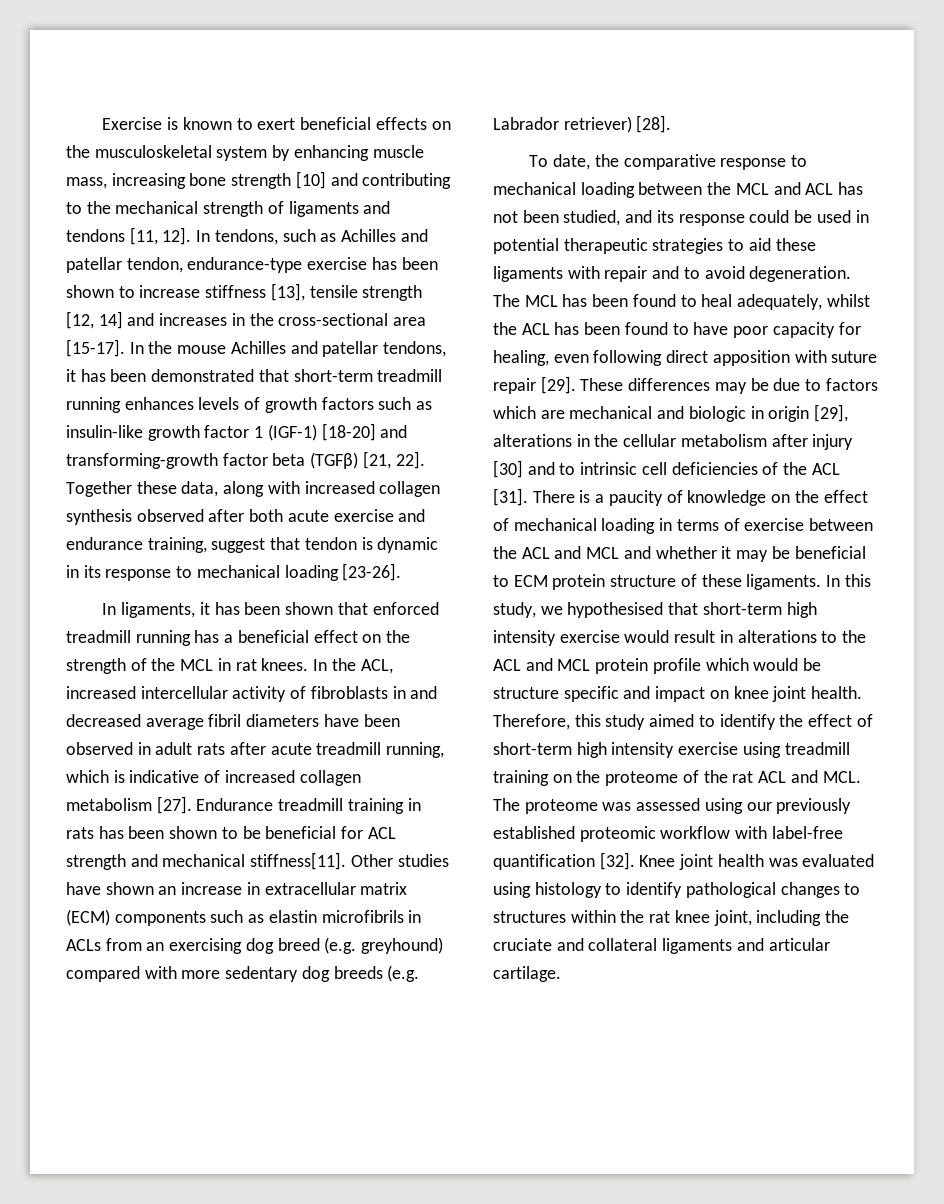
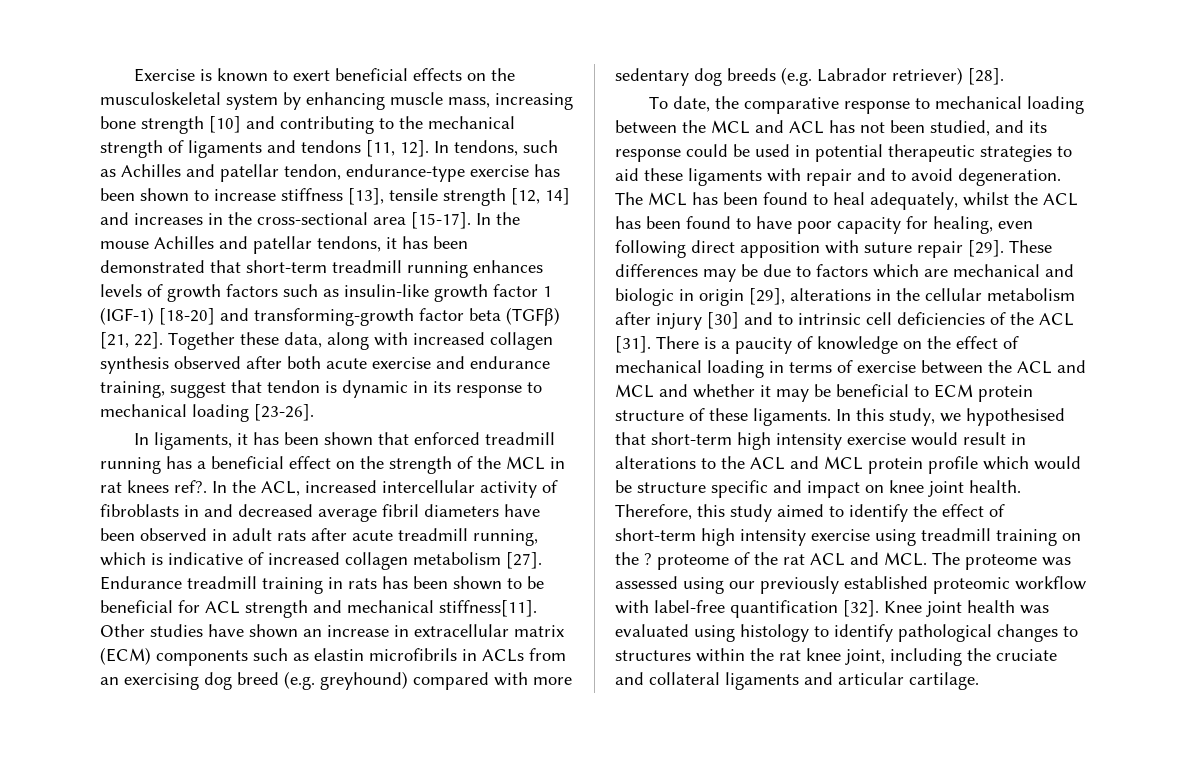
[261,658,309,671] knees. -> [127,480,207,493] knees ref?.
(601, 776) none -> [644,553,652,565] ?

